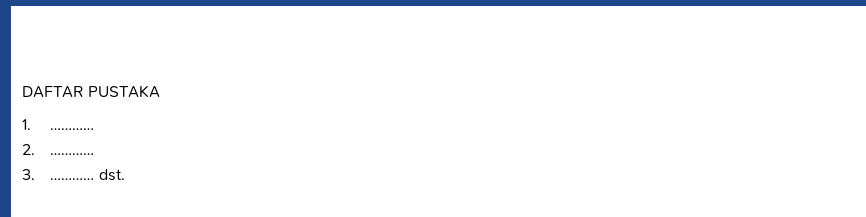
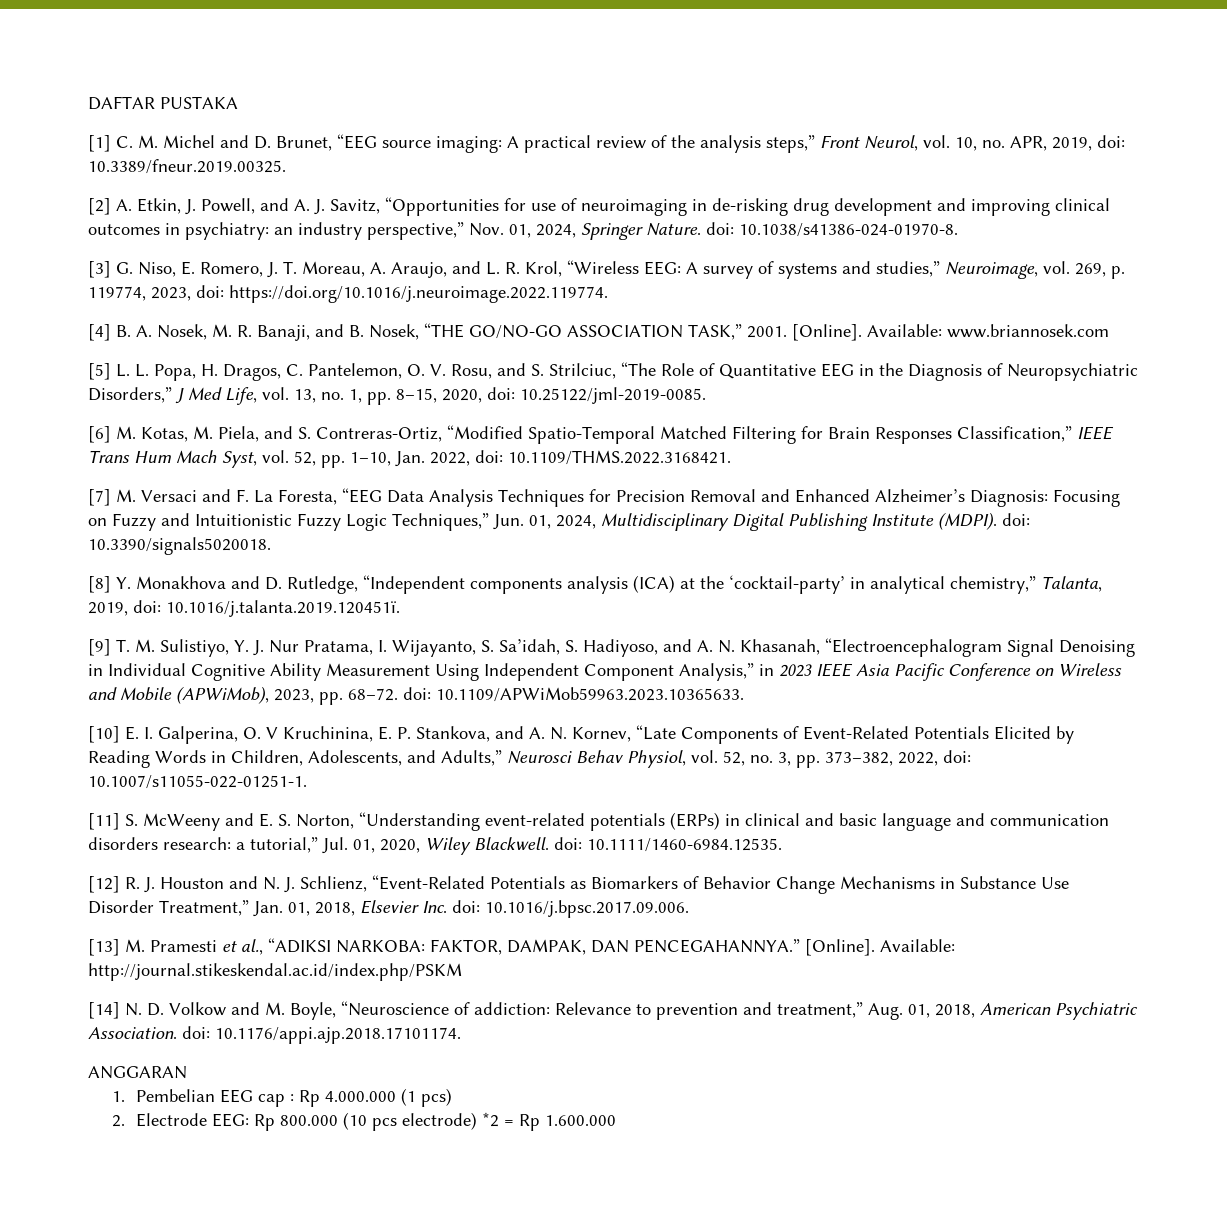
[22,119,95,130] [22,144,95,155] [22,169,125,181] 1. ………… // 2. ………… // 3. ………… dst. -> [88,134,1125,153] [88,159,286,174] [88,197,1110,216] [88,222,958,240] [88,260,1125,279] [88,285,608,303] [88,323,1109,341] [88,362,1138,381] [88,387,706,405] [88,425,1114,444] [88,450,731,468] [88,488,1120,507] [88,512,1030,531] [88,537,271,555] [88,575,1102,594] [88,600,400,617] [88,638,1135,657] [88,663,1122,681] [88,686,744,705] [88,725,1074,744] [88,750,971,768] [88,775,307,789] [88,812,1109,831] [88,837,782,855] [88,875,1069,894] [88,900,689,918] [88,938,955,956] [88,963,462,981] [88,1001,1138,1020] [88,1026,461,1044] [88,1066,187,1079] [112,1088,453,1107] [112,1112,617,1131] [1] C. M. Michel and D. Brunet, “EEG source imaging: A practical review of the analysis steps,” Front Neurol, vol. 10, no. APR, 2019, doi: 10.3389/fneur.2019.00325. // [2] A. Etkin, J. Powell, and A. J. Savitz, “Opportunities for use of neuroimaging in de-risking drug development and improving clinical outcomes in psychiatry: an industry perspective,” Nov. 01, 2024, Springer Nature. doi: 10.1038/s41386-024-01970-8. // [3] G. Niso, E. Romero, J. T. Moreau, A. Araujo, and L. R. Krol, “Wireless EEG: A survey of systems and studies,” Neuroimage, vol. 269, p. 119774, 2023, doi: https://doi.org/10.1016/j.neuroimage.2022.119774. // [4] B. A. Nosek, M. R. Banaji, and B. Nosek, “THE GO/NO-GO ASSOCIATION TASK,” 2001. [Online]. Available: www.briannosek.com // [5] L. L. Popa, H. Dragos, C. Pantelemon, O. V. Rosu, and S. Strilciuc, “The Role of Quantitative EEG in the Diagnosis of Neuropsychiatric Disorders,” J Med Life, vol. 13, no. 1, pp. 8–15, 2020, doi: 10.25122/jml-2019-0085. // [6] M. Kotas, M. Piela, and S. Contreras-Ortiz, “Modified Spatio-Temporal Matched Filtering for Brain Responses Classification,” IEEE Trans Hum Mach Syst, vol. 52, pp. 1–10, Jan. 2022, doi: 10.1109/THMS.2022.3168421. // [7] M. Versaci and F. La Foresta, “EEG Data Analysis Techniques for Precision Removal and Enhanced Alzheimer’s Diagnosis: Focusing on Fuzzy and Intuitionistic Fuzzy Logic Techniques,” Jun. 01, 2024, Multidisciplinary Digital Publishing Institute (MDPI). doi: 10.3390/signals5020018. // [8] Y. Monakhova and D. Rutledge, “Independent components analysis (ICA) at the ‘cocktail-party’ in analytical chemistry,” Talanta, 2019, doi: 10.1016/j.talanta.2019.120451ï. // [9] T. M. Sulistiyo, Y. J. Nur Pratama, I. Wijayanto, S. Sa’idah, S. Hadiyoso, and A. N. Khasanah, “Electroencephalogram Signal Denoising in Individual Cognitive Ability Measurement Using Independent Component Analysis,” in 2023 IEEE Asia Pacific Conference on Wireless and Mobile (APWiMob), 2023, pp. 68–72. doi: 10.1109/APWiMob59963.2023.10365633. // [10] E. I. Galperina, O. V Kruchinina, E. P. Stankova, and A. N. Kornev, “Late Components of Event-Related Potentials Elicited by Reading Words in Children, Adolescents, and Adults,” Neurosci Behav Physiol, vol. 52, no. 3, pp. 373–382, 2022, doi: 10.1007/s11055-022-01251-1. // [11] S. McWeeny and E. S. Norton, “Understanding event-related potentials (ERPs) in clinical and basic language and communication disorders research: a tutorial,” Jul. 01, 2020, Wiley Blackwell. doi: 10.1111/1460-6984.12535. // [12] R. J. Houston and N. J. Schlienz, “Event-Related Potentials as Biomarkers of Behavior Change Mechanisms in Substance Use Disorder Treatment,” Jan. 01, 2018, Elsevier Inc. doi: 10.1016/j.bpsc.2017.09.006. // [13] M. Pramesti et al., “ADIKSI NARKOBA: FAKTOR, DAMPAK, DAN PENCEGAHANNYA.” [Online]. Available: http://journal.stikeskendal.ac.id/index.php/PSKM // [14] N. D. Volkow and M. Boyle, “Neuroscience of addiction: Relevance to prevention and treatment,” Aug. 01, 2018, American Psychiatric Association. doi: 10.1176/appi.ajp.2018.17101174. // ANGGARAN // 1. Pembelian EEG cap : Rp 4.000.000 (1 pcs) // 2. Electrode EEG: Rp 800.000 (10 pcs electrode) *2 = Rp 1.600.000

